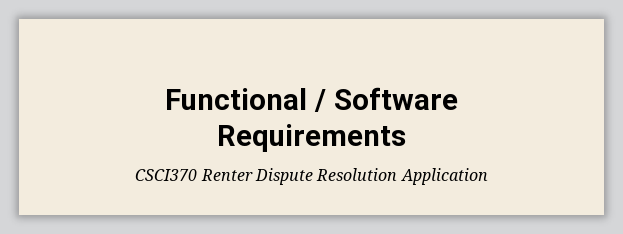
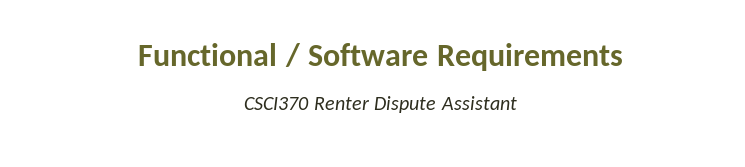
[316,168,488,185] Resolution Application -> [440,96,517,110] Assistant

